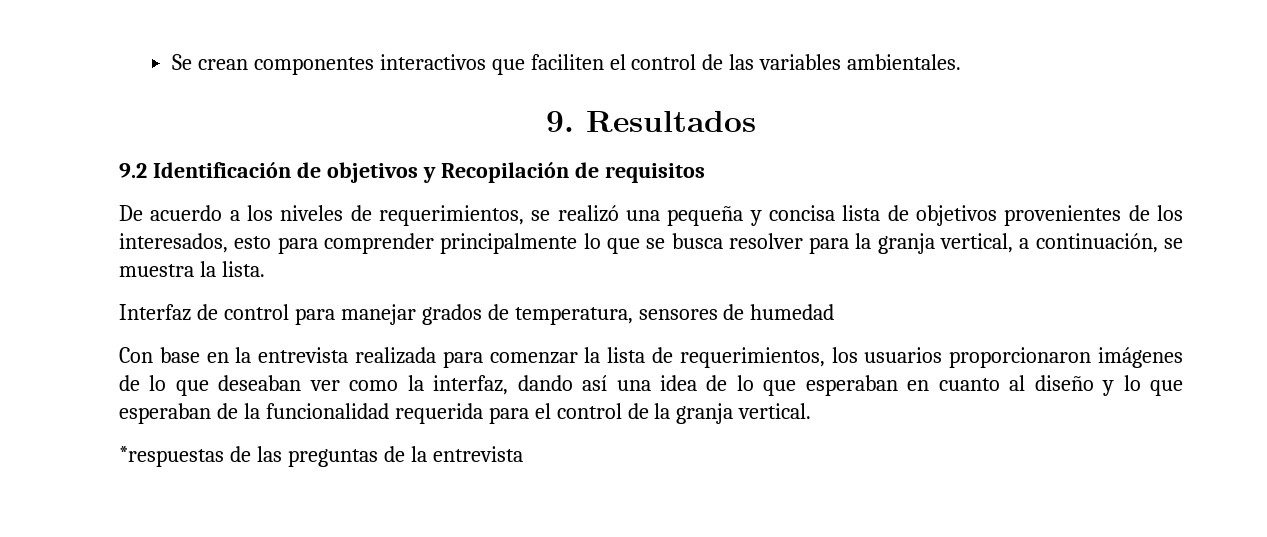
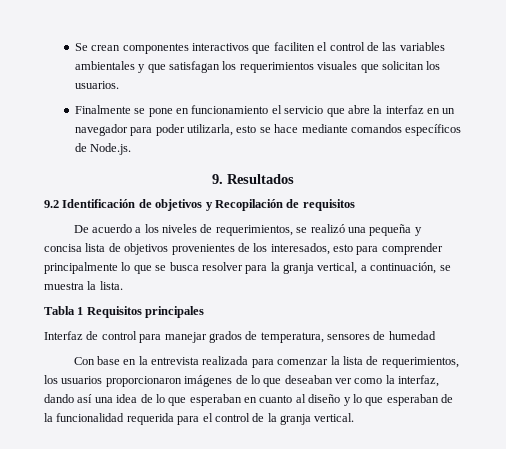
[847,54,962,70] ambientales. -> [74,61,441,73] [74,81,119,89] [74,105,456,117] [74,124,462,136] [74,143,132,155] ambientales y que satisfagan los requerimientos visuales que solicitan los usuarios. // Finalmente se pone en funcionamiento el servicio que abre la interfaz en un navegador para poder utilizarla, esto se hace mediante comandos específicos de Node.js.
(265, 269) none -> [44,306,205,318] // Tabla 1 Requisitos principales
[119,446,523,467] // *respuestas de las preguntas de la entrevista -> (355, 417) none

